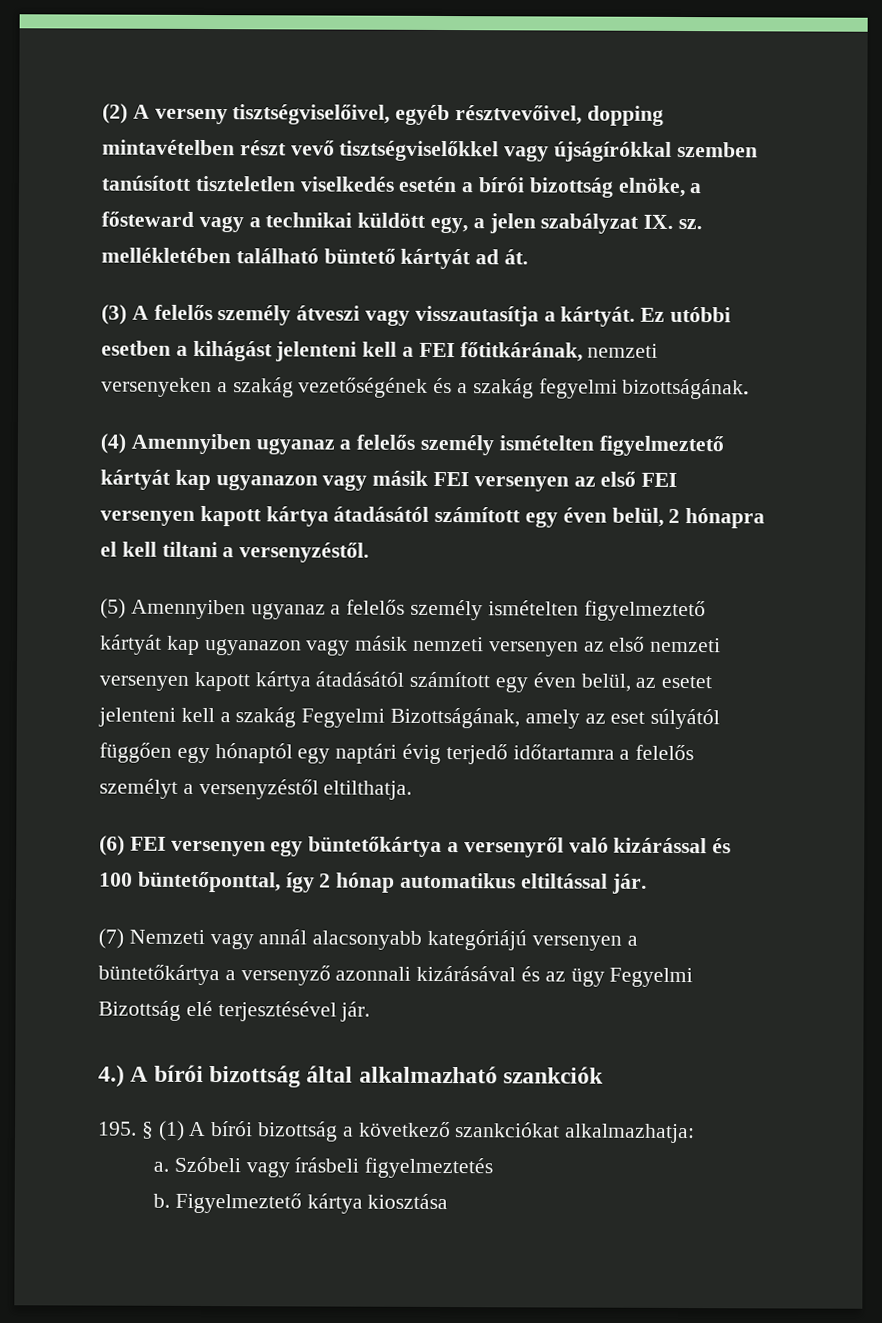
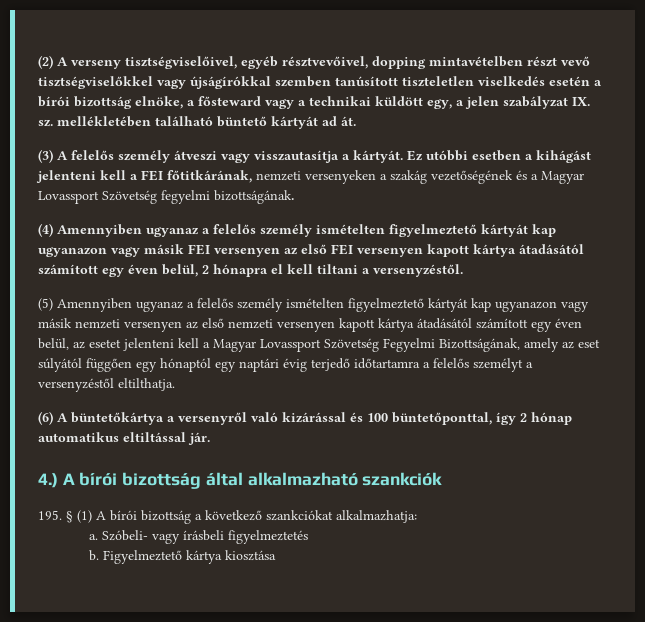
[472,378,534,399] szakág -> [541,171,584,184] [38,190,157,204] Magyar Lovassport Szövetség
[235,707,297,728] szakág -> [213,338,379,352] Magyar Lovassport Szövetség
[129,836,304,857] FEI versenyen egy -> [57,413,68,422] A
[98,928,638,951] [98,964,694,988] [98,1000,371,1022] // (7) Nemzeti vagy annál alacsonyabb kategóriájú versenyen a büntetőkártya a versenyző azonnali kizárásával és az ügy Fegyelmi Bizottság elé terjesztésével jár. -> (210, 438) none
[173,1156,241,1173] Szóbeli -> [101,530,148,541] Szóbeli-

